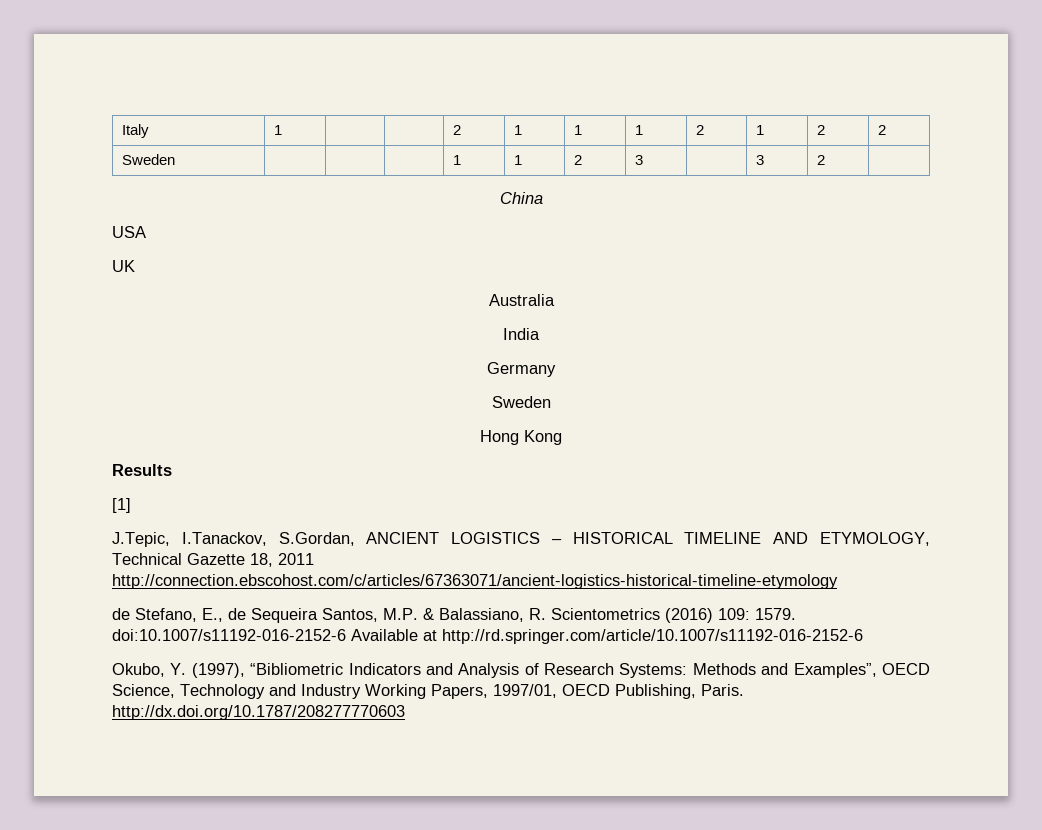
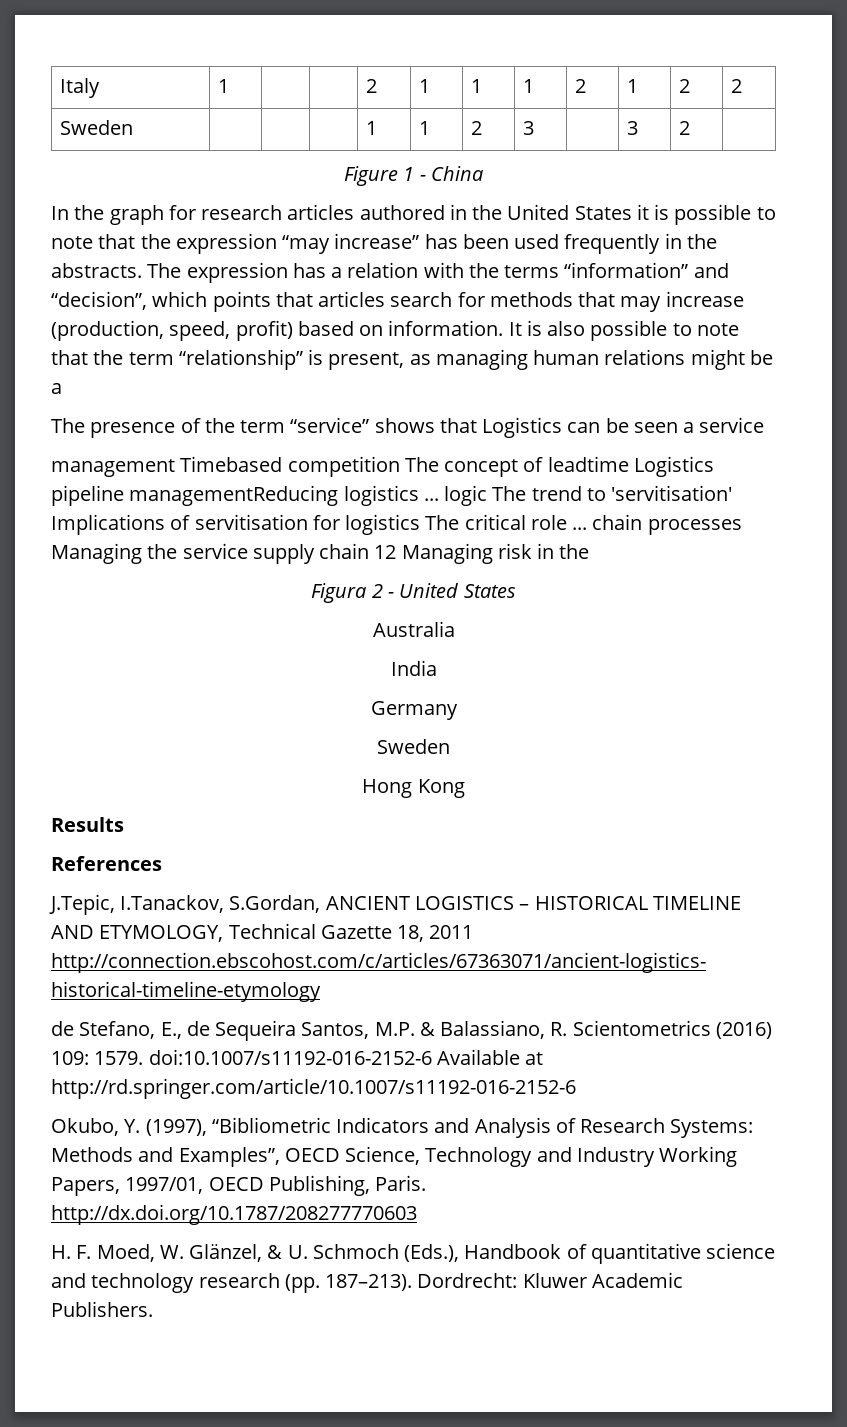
[499,192,543,204] [112,226,146,238] [112,260,135,272] China // USA // UK -> [344,166,483,186] [51,204,776,225] [51,233,717,254] [51,262,729,283] [51,291,744,312] [51,320,739,341] [51,349,773,370] [51,383,62,394] [51,417,765,438] [51,456,714,477] [51,485,733,506] [51,514,742,535] [51,543,590,564] [311,583,516,603] Figure 1 - China // In the graph for research articles authored in the United States it is possible to note that the expression “may increase” has been used frequently in the abstracts. The expression has a relation with the terms “information” and “decision”, which points that articles search for methods that may increase (production, speed, profit) based on information. It is also possible to note that the term “relationship” is present, as managing human relations might be a // The presence of the term “service” shows that Logistics can be seen a service // management Timebased competition The concept of leadtime Logistics pipeline managementReducing logistics ... logic The trend to 'servitisation' Implications of servitisation for logistics The critical role ... chain processes Managing the service supply chain 12 Managing risk in the // Figura 2 - United States
[112,498,131,513] [1] -> [51,856,162,871] References
(405, 712) none -> [51,1243,776,1264] [51,1272,683,1293] [51,1301,153,1317] // H. F. Moed, W. Glänzel, & U. Schmoch (Eds.), Handbook of quantitative science and technology research (pp. 187–213). Dordrecht: Kluwer Academic Publishers.

